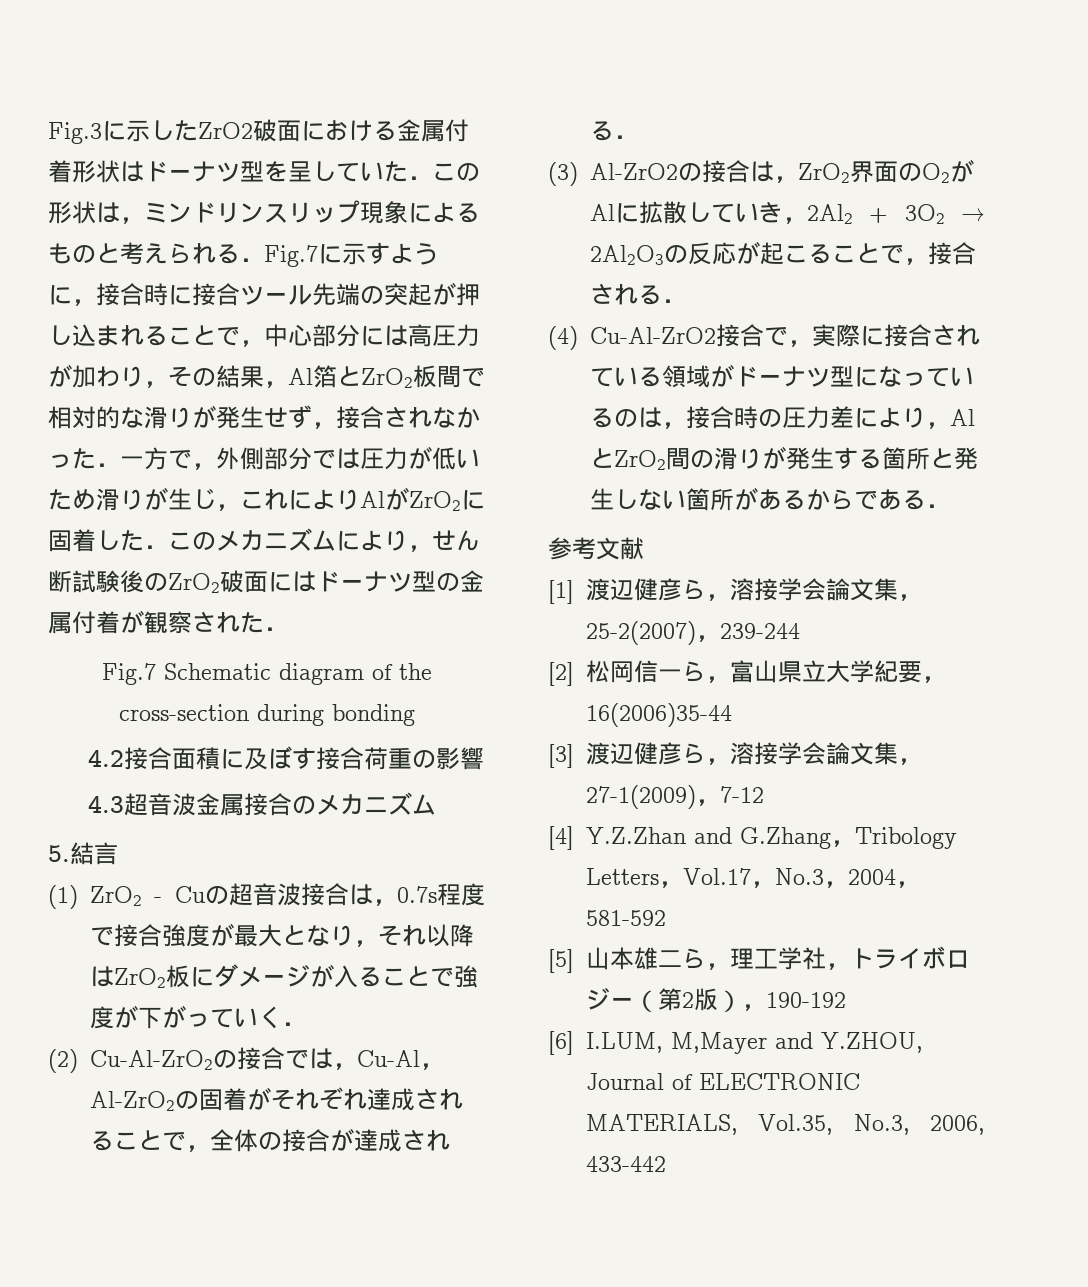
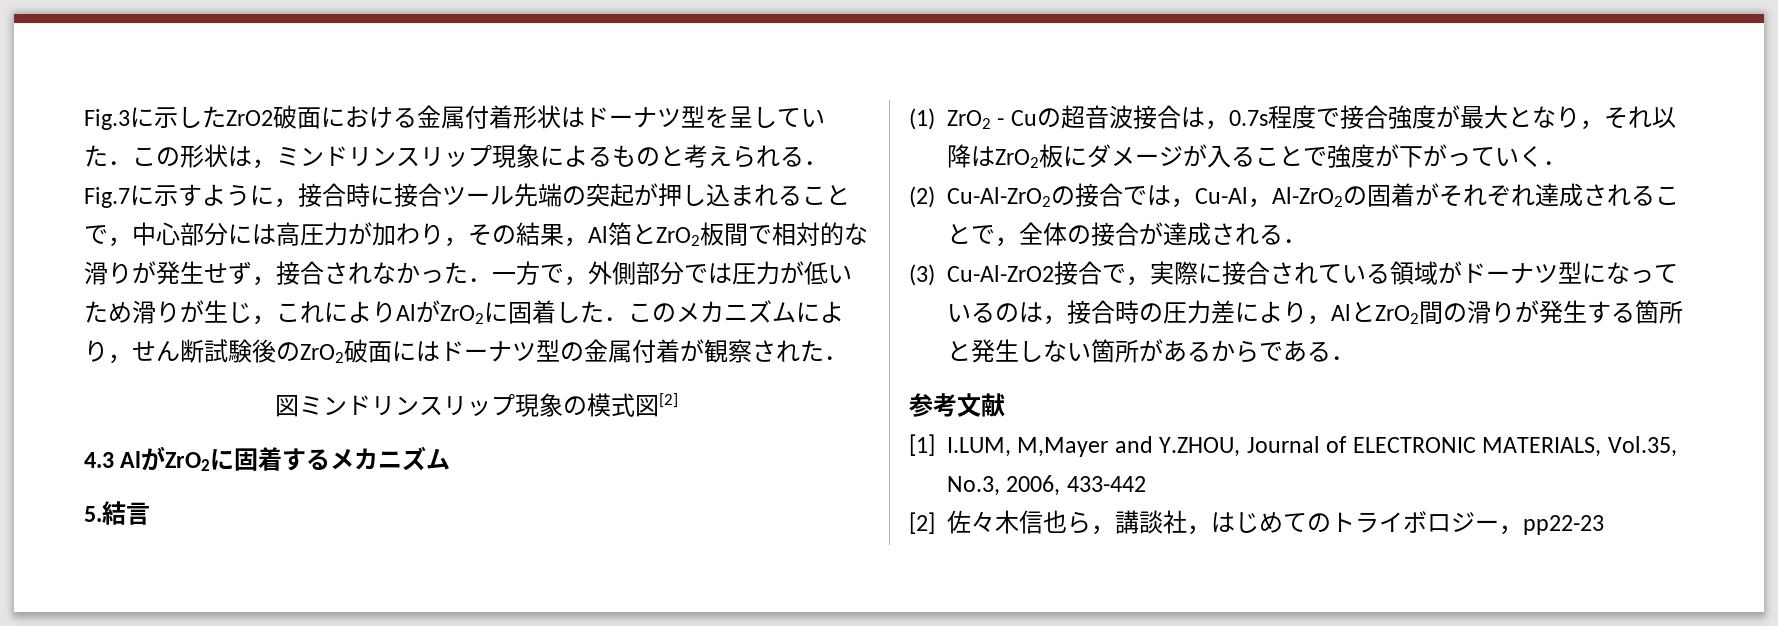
[101,663,432,685] [118,704,415,726] [87,746,484,770] [87,793,316,816] Fig.7 Schematic diagram of the cross-section during bonding // 4.2接合面積に及ぼす接合荷重の影響 // 4.3超音波金属接合の -> [275,393,678,417] [84,446,331,471] 図ミンドリンスリップ現象の模式図[2] // 4.3 AlがZrO2に固着する
[589,159,974,183] [589,201,985,224] [589,241,976,265] [589,283,686,305] [548,326,578,350] Al-ZrO2の接合は，ZrO2界面のO2がAlに拡散していき，2Al2 + 3O2 → 2Al2O3の反応が起こることで，接合される． // (4) -> (935, 275) none
[585,578,922,601] [585,621,800,645] [548,660,946,686] [585,703,732,727] [548,742,922,768] [585,785,764,809] [548,826,957,850] [585,868,920,888] [585,910,666,926] [548,946,970,973] [585,988,846,1012] [548,1031,574,1055] 渡辺健彦ら，溶接学会論文集，25-2(2007)，239-244 // [2]松岡信一ら，富山県立大学紀要，16(2006)35-44 // [3]渡辺健彦ら，溶接学会論文集，27-1(2009)，7-12 // [4] Y.Z.Zhan and G.Zhang，Tribology Letters，Vol.17，No.3，2004，581-592 // [5]山本雄二ら，理工学社，トライボロジー（第2版），190-192 // [6] -> (935, 445) none
(666, 1164) none -> [909,510,1604,535] // [2]佐々木信也ら，講談社，はじめてのトライボロジー，pp22-23

